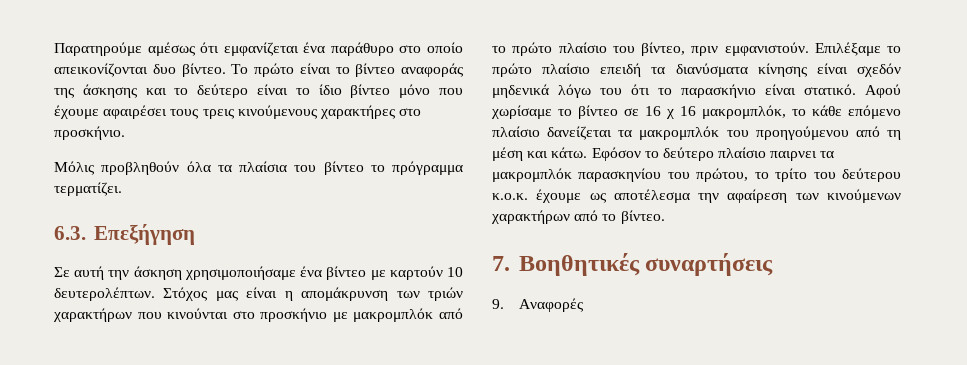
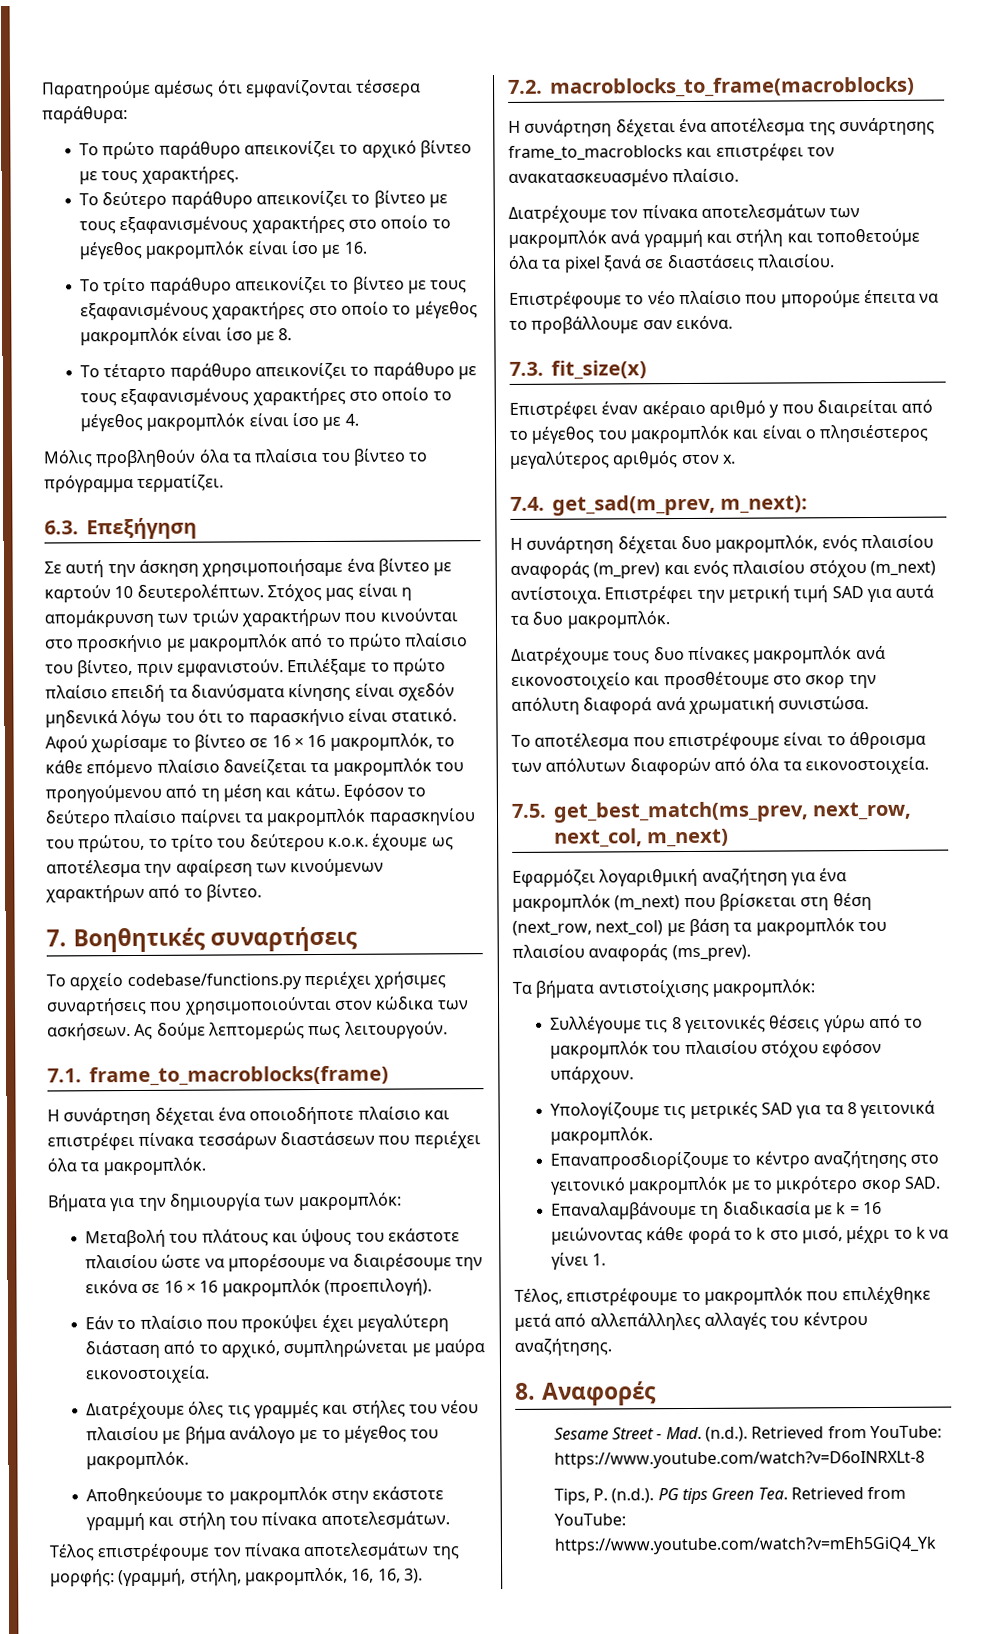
[223,42,463,56] [54,63,463,77] [54,84,464,98] [54,105,422,119] [54,126,125,140] εμφανίζεται ένα παράθυρο στο οποίο απεικονίζονται δυο βίντεο. Το πρώτο είναι το βίντεο αναφοράς της άσκησης και το δεύτερο είναι το ίδιο βίντεο μόνο που έχουμε αφαιρέσει τους τρεις κινούμενους χαρακτήρες στο προσκήνιο. -> [245,79,422,98] [42,106,128,124] [78,140,472,160] [78,166,239,185] [78,190,448,210] [78,215,451,235] [78,240,367,260] [79,276,468,296] [79,301,478,321] [79,327,293,346] [79,362,477,382] [79,387,452,407] [79,412,359,432] εμφανίζονται τέσσερα παράθυρα: // Το πρώτο παράθυρο απεικονίζει το αρχικό βίντεο με τους χαρακτήρες. // Το δεύτερο παράθυρο απεικονίζει το βίντεο με τους εξαφανισμένους χαρακτήρες στο οποίο το μέγεθος μακρομπλόκ είναι ίσο με 16. // Το τρίτο παράθυρο απεικονίζει το βίντεο με τους εξαφανισμένους χαρακτήρες στο οποίο το μέγεθος μακρομπλόκ είναι ίσο με 8. // Το τέταρτο παράθυρο απεικονίζει το παράθυρο με τους εξαφανισμένους χαρακτήρες στο οποίο το μέγεθος μακρομπλόκ είναι ίσο με 4.
[666,109,674,119] χ -> [293,737,304,748] ×
[770,151,818,161] παιρνει -> [179,809,242,827] παίρνει
[492,298,583,312] 9. Αναφορές -> [46,971,447,991] [46,996,469,1016] [47,1021,448,1041] [47,1065,389,1087] [47,1106,450,1126] [47,1131,481,1151] [47,1157,206,1176] [48,1192,402,1212] [84,1228,460,1248] [84,1253,483,1272] [84,1278,432,1297] [84,1314,449,1333] [84,1339,485,1359] [84,1365,210,1384] [85,1400,480,1420] [85,1425,440,1444] [85,1451,189,1470] [85,1486,445,1506] [85,1511,450,1531] [49,1542,460,1562] [50,1567,423,1587] [508,76,915,98] [508,117,935,137] [508,143,835,161] [508,168,740,187] [508,204,861,223] [508,228,920,248] [508,254,835,273] [509,289,940,309] [509,315,733,334] [509,360,647,380] [509,399,934,419] [509,424,929,444] [510,451,736,469] [510,494,809,516] [510,534,934,554] [510,560,936,579] [510,584,935,604] [510,611,670,629] [511,645,886,665] [511,671,877,690] [511,696,870,715] [511,731,926,751] [511,756,929,776] [511,801,913,823] [554,828,730,848] [512,868,848,887] [512,893,872,912] [512,918,887,937] [512,944,751,962] [512,979,815,998] [549,1014,924,1034] [549,1039,883,1059] [549,1066,634,1084] [549,1100,936,1120] [549,1127,653,1145] [549,1150,940,1170] [549,1176,941,1195] [550,1201,882,1220] [550,1225,950,1245] [550,1252,607,1270] [514,1286,931,1306] [514,1312,868,1331] [514,1338,612,1356] [515,1381,657,1406] [553,1425,942,1442] [553,1450,925,1469] [553,1486,907,1505] [553,1513,626,1526] [553,1536,936,1555] Το αρχείο codebase/functions.py περιέχει χρήσιμες συναρτήσεις που χρησιμοποιούνται στον κώδικα των ασκήσεων. Ας δούμε λεπτομερώς πως λειτουργούν. // 7.1. frame_to_macroblocks(frame) // Η συνάρτηση δέχεται ένα οποιοδήποτε πλαίσιο και επιστρέφει πίνακα τεσσάρων διαστάσεων που περιέχει όλα τα μακρομπλόκ. // Βήματα για την δημιουργία των μακρομπλόκ: // Μεταβολή του πλάτους και ύψους του εκάστοτε πλαισίου ώστε να μπορέσουμε να διαιρέσουμε την εικόνα σε 16 × 16 μακρομπλόκ (προεπιλογή). // Εάν το πλαίσιο που προκύψει έχει μεγαλύτερη διάσταση από το αρχικό, συμπληρώνεται με μαύρα εικονοστοιχεία. // Διατρέχουμε όλες τις γραμμές και στήλες του νέου πλαισίου με βήμα ανάλογο με το μέγεθος του μακρομπλόκ. // Αποθηκεύουμε το μακρομπλόκ στην εκάστοτε γραμμή και στήλη του πίνακα αποτελεσμάτων. // Τέλος επιστρέφουμε τον πίνακα αποτελεσμάτων της μορφής: (γραμμή, στήλη, μακρομπλόκ, 16, 16, 3). // 7.2. macroblocks_to_frame(macroblocks) // Η συνάρτηση δέχεται ένα αποτέλεσμα της συνάρτησης frame_to_macroblocks και επιστρέφει τον ανακατασκευασμένο πλαίσιο. // Διατρέχουμε τον πίνακα αποτελεσμάτων των μακρομπλόκ ανά γραμμή και στήλη και τοποθετούμε όλα τα pixel ξανά σε διαστάσεις πλαισίου. // Επιστρέφουμε το νέο πλαίσιο που μπορούμε έπειτα να το προβάλλουμε σαν εικόνα. // 7.3. fit_size(x) // Επιστρέφει έναν ακέραιο αριθμό y που διαιρείται από το μέγεθος του μακρομπλόκ και είναι ο πλησιέστερος μεγαλύτερος αριθμός στον x. // 7.4. get_sad(m_prev, m_next): // Η συνάρτηση δέχεται δυο μακρομπλόκ, ενός πλαισίου αναφοράς (m_prev) και ενός πλαισίου στόχου (m_next) αντίστοιχα. Επιστρέφει την μετρική τιμή SAD για αυτά τα δυο μακρομπλόκ. // Διατρέχουμε τους δυο πίνακες μακρομπλόκ ανά εικονοστοιχείο και προσθέτουμε στο σκορ την απόλυτη διαφορά ανά χρωματική συνιστώσα. // Το αποτέλεσμα που επιστρέφουμε είναι το άθροισμα των απόλυτων διαφορών από όλα τα εικονοστοιχεία. // 7.5. get_best_match(ms_prev, next_row, next_col, m_next) // Εφαρμόζει λογαριθμική αναζήτηση για ένα μακρομπλόκ (m_next) που βρίσκεται στη θέση (next_row, next_col) με βάση τα μακρομπλόκ του πλαισίου αναφοράς (ms_prev). // Τα βήματα αντιστοίχισης μακρομπλόκ: // Συλλέγουμε τις 8 γειτονικές θέσεις γύρω από το μακρομπλόκ του πλαισίου στόχου εφόσον υπάρχουν. // Υπολογίζουμε τις μετρικές SAD για τα 8 γειτονικά μακρομπλόκ. // Επαναπροσδιορίζουμε το κέντρο αναζήτησης στο γειτονικό μακρομπλόκ με το μικρότερο σκορ SAD. // Επαναλαμβάνουμε τη διαδικασία με k = 16 μειώνοντας κάθε φορά το k στο μισό, μέχρι το k να γίνει 1. // Τέλος, επιστρέφουμε το μακρομπλόκ που επιλέχθηκε μετά από αλλεπάλληλες αλλαγές του κέντρου αναζήτησης. // 8. Αναφορές // Sesame Street - Mad. (n.d.). Retrieved from YouTube: https://www.youtube.com/watch?v=D6oINRXLt-8 // Tips, P. (n.d.). PG tips Green Tea. Retrieved from YouTube: https://www.youtube.com/watch?v=mEh5GiQ4_Yk

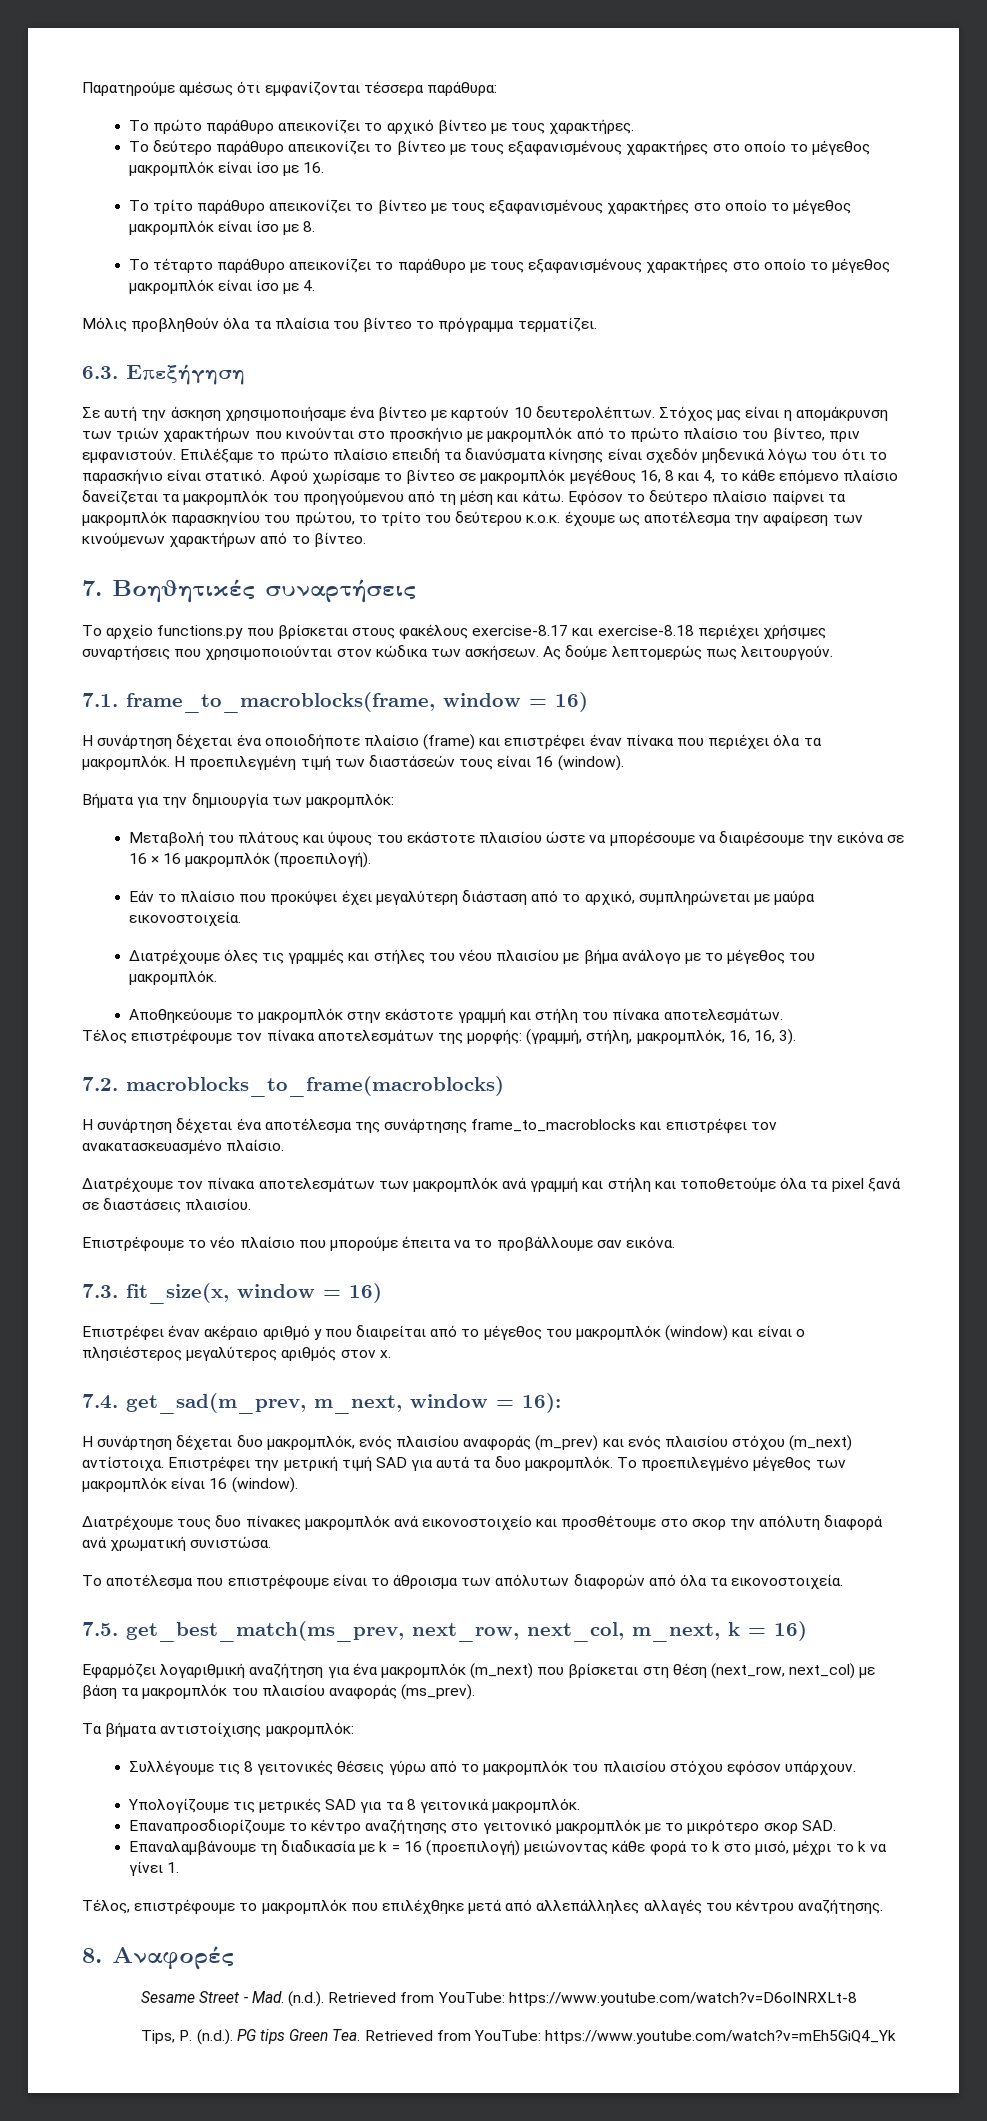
[271,733,433,751] 16 × 16 μακρομπλόκ, -> [480,469,716,484] μακρομπλόκ μεγέθους 16, 8 και 4,
[126,973,302,991] codebase/functions.py -> [157,624,694,640] functions.py που βρίσκεται στους φακέλους exercise-8.17 και exercise-8.18
[89,1065,389,1087] frame_to_macroblocks(frame) -> [125,692,588,713] frame_to_macroblocks(frame, window = 16)
[423,1110,450,1120] [47,1131,375,1151] και επιστρέφει πίνακα τεσσάρων διαστάσεων -> [423,734,674,750] (frame) και επιστρέφει έναν πίνακα
(206, 1166) none -> [174,755,624,771] Η προεπιλεγμένη τιμή των διαστάσεών τους είναι 16 (window).
[551,360,647,380] fit_size(x) -> [125,1283,382,1304] fit_size(x, window = 16)
(729, 434) none -> [665,1325,729,1341] (window)
[720,495,809,514] m_next): -> [313,1393,561,1414] m_next, window = 16):
(670, 620) none -> [617,1456,846,1471] [82,1477,298,1493] Το προεπιλεγμένο μέγεθος των μακρομπλόκ είναι 16 (window).
[647,828,730,848] m_next) -> [631,1621,807,1642] m_next, k = 16)
(882, 1208) none -> [425,1840,520,1856] (προεπιλογή)

